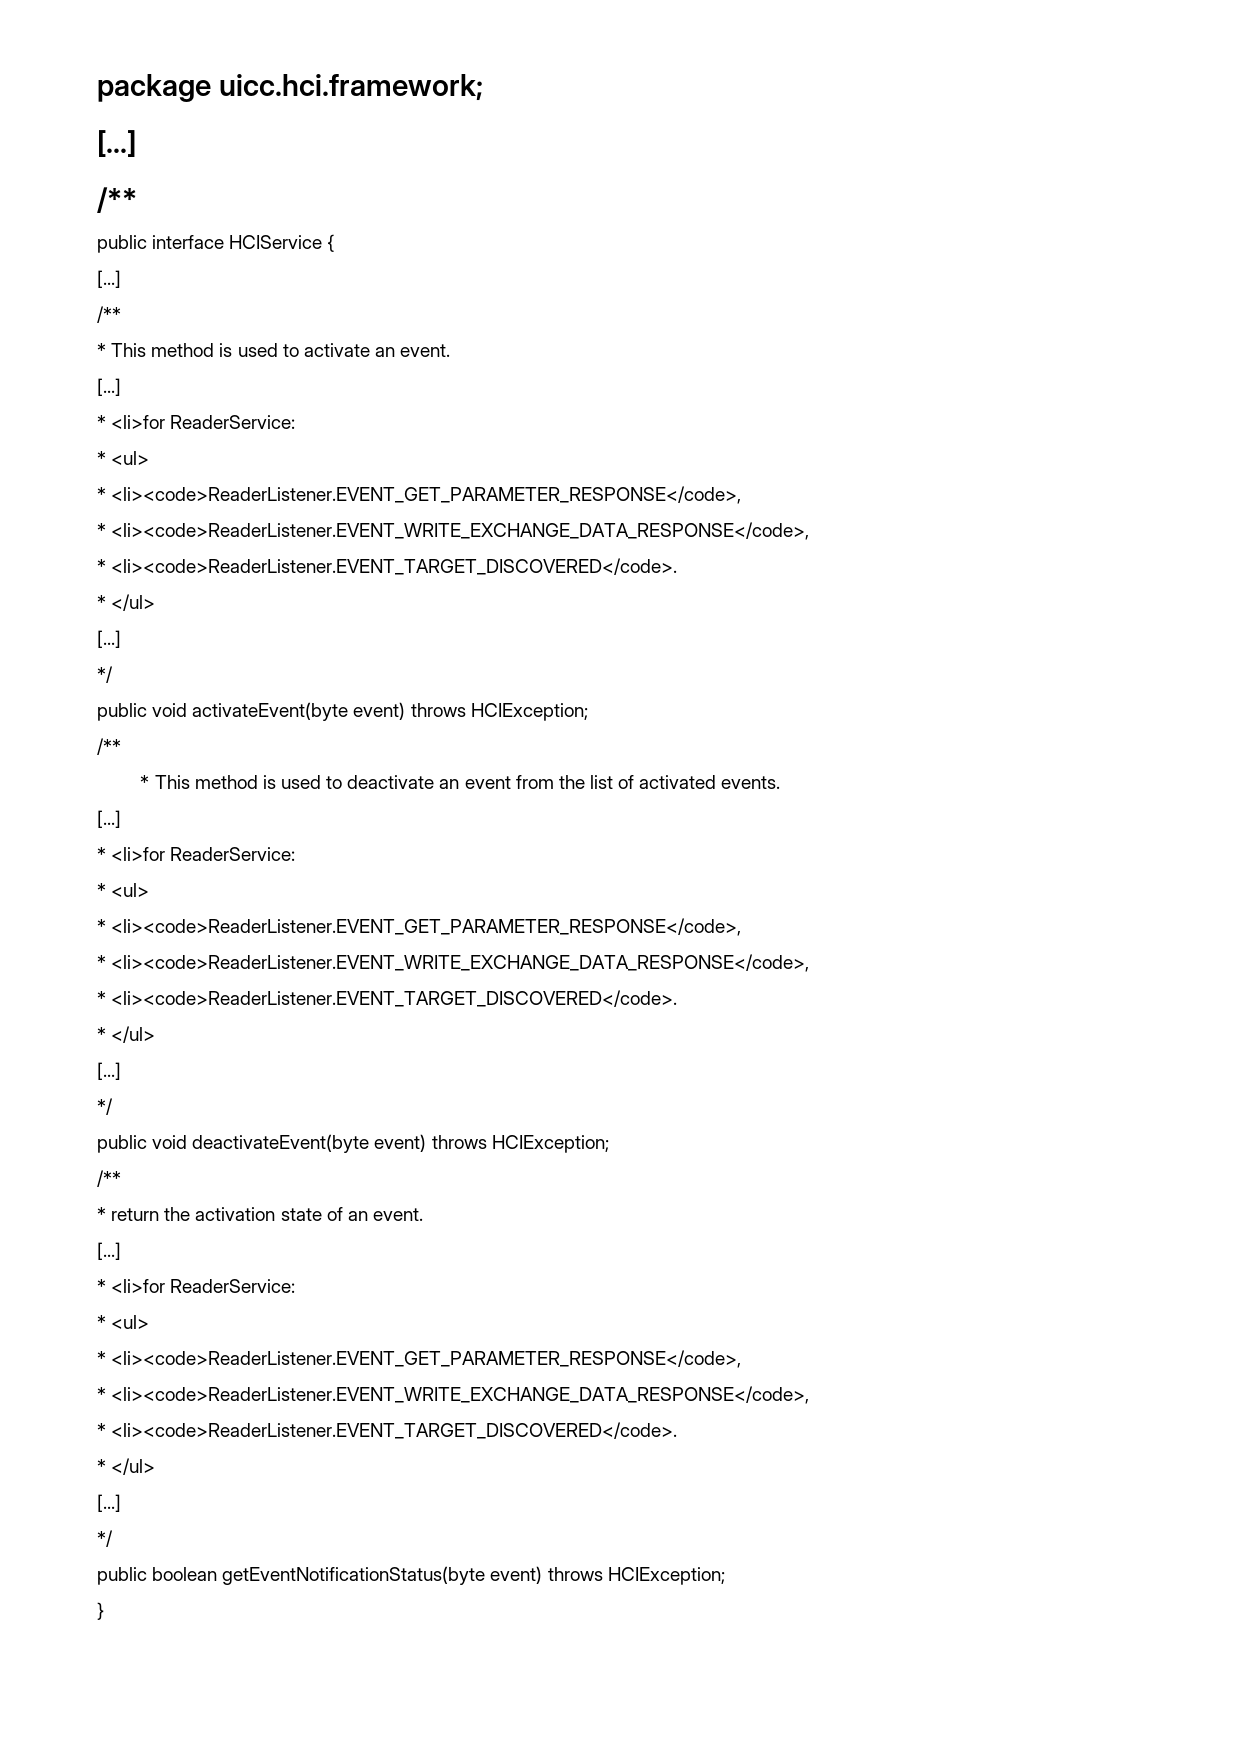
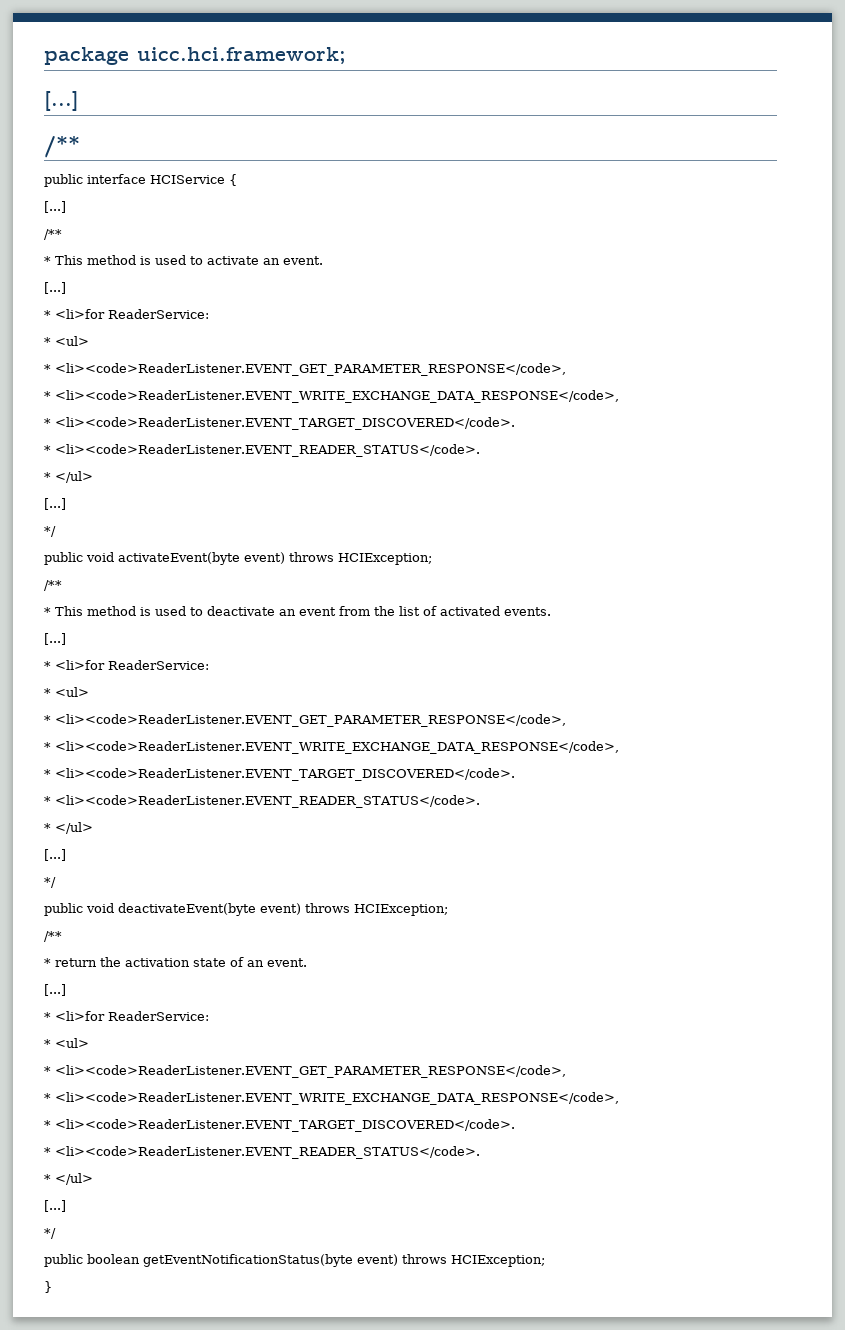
(678, 566) none -> [44,444,480,457] // * <li><code>ReaderListener.EVENT_READER_STATUS</code>.
(678, 998) none -> [44,795,480,808] // * <li><code>ReaderListener.EVENT_READER_STATUS</code>.
(678, 1430) none -> [44,1146,480,1159] // * <li><code>ReaderListener.EVENT_READER_STATUS</code>.

